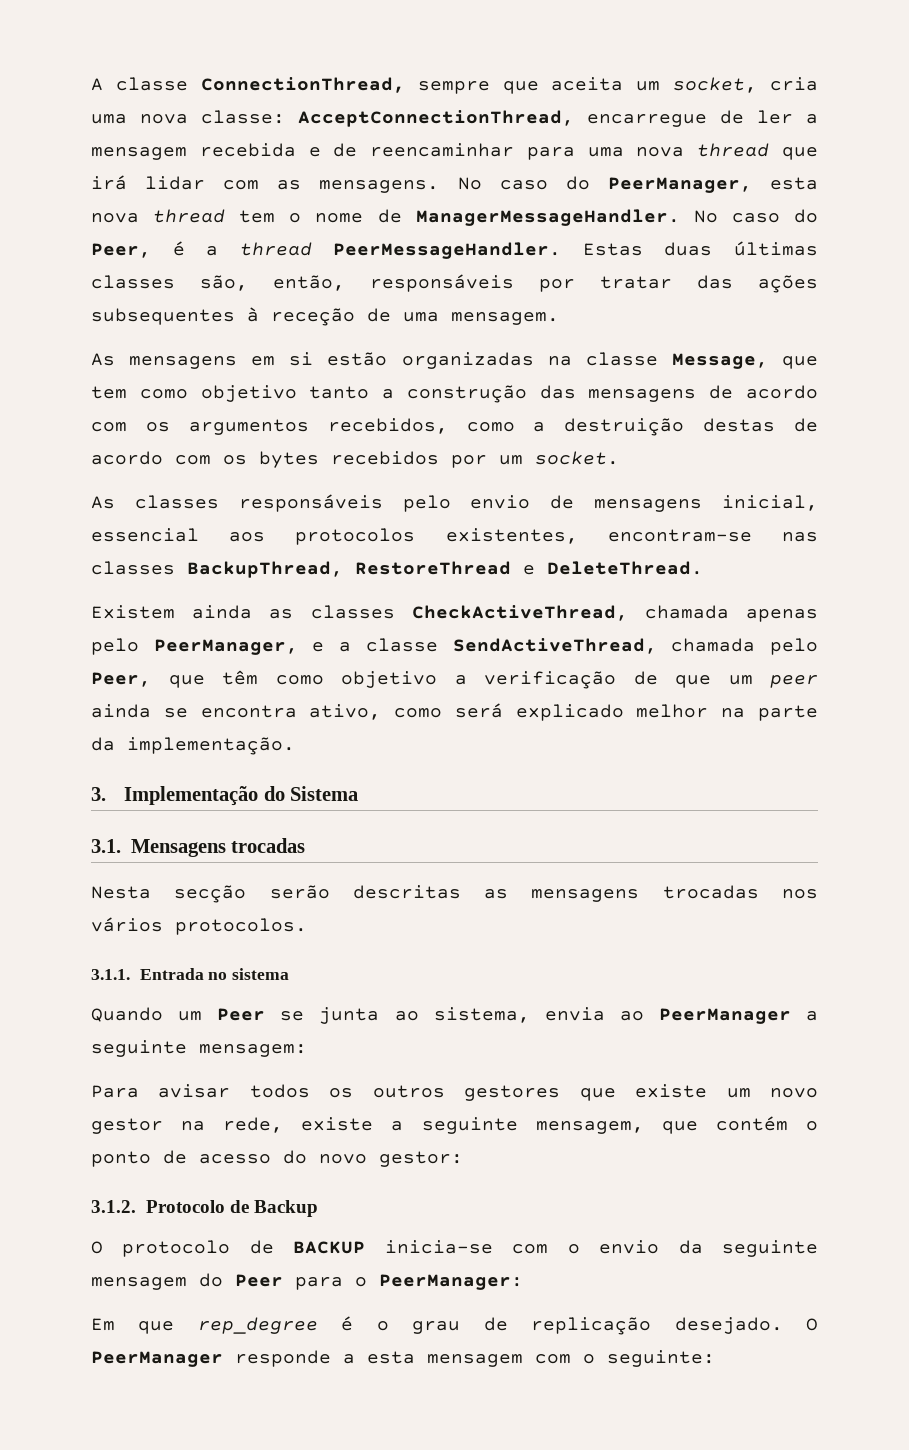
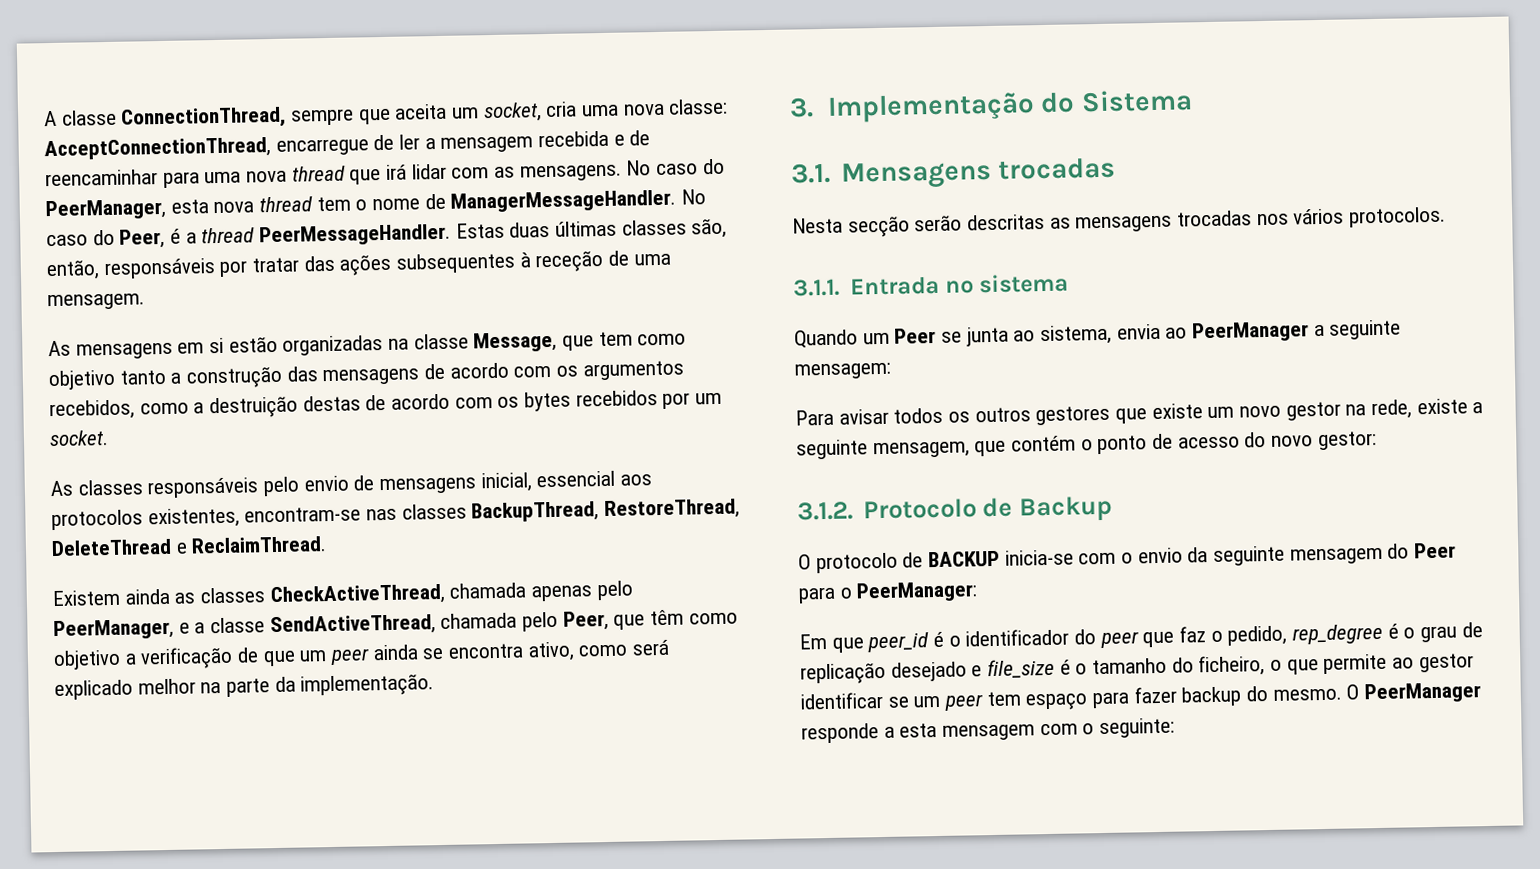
[355,561,703,575] RestoreThread e DeleteThread. -> [604,498,741,521] [51,536,328,557] RestoreThread, DeleteThread e ReclaimThread.
(175, 1327) none -> [867,625,1288,653] peer_id é o identificador do peer que faz o pedido,
[674,1317,783,1334] desejado. -> [890,653,1474,682] [800,685,1342,711] desejado e file_size é o tamanho do ficheiro, o que permite ao gestor identificar se um peer tem espaço para fazer backup do mesmo.

